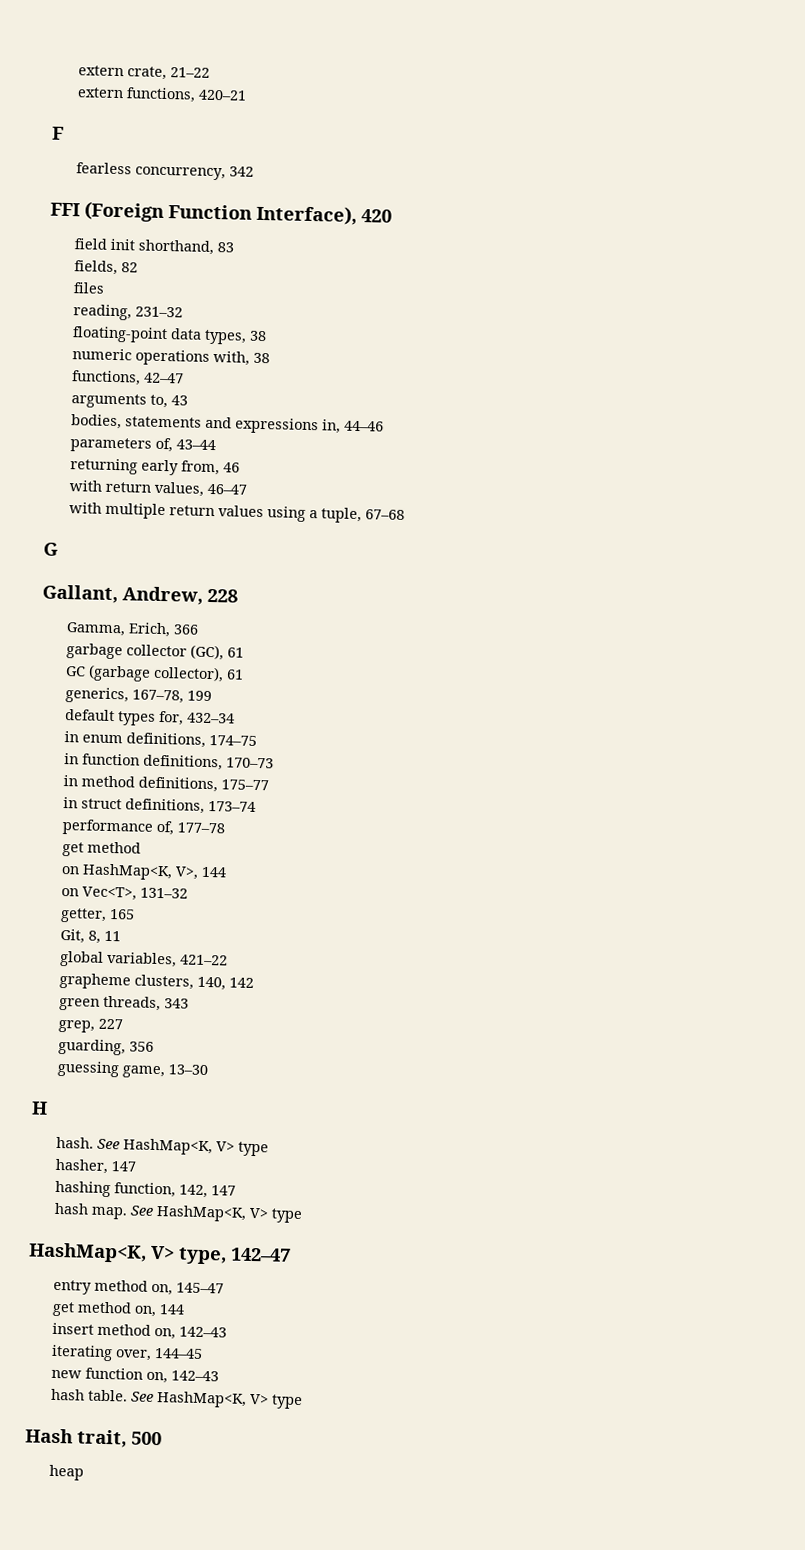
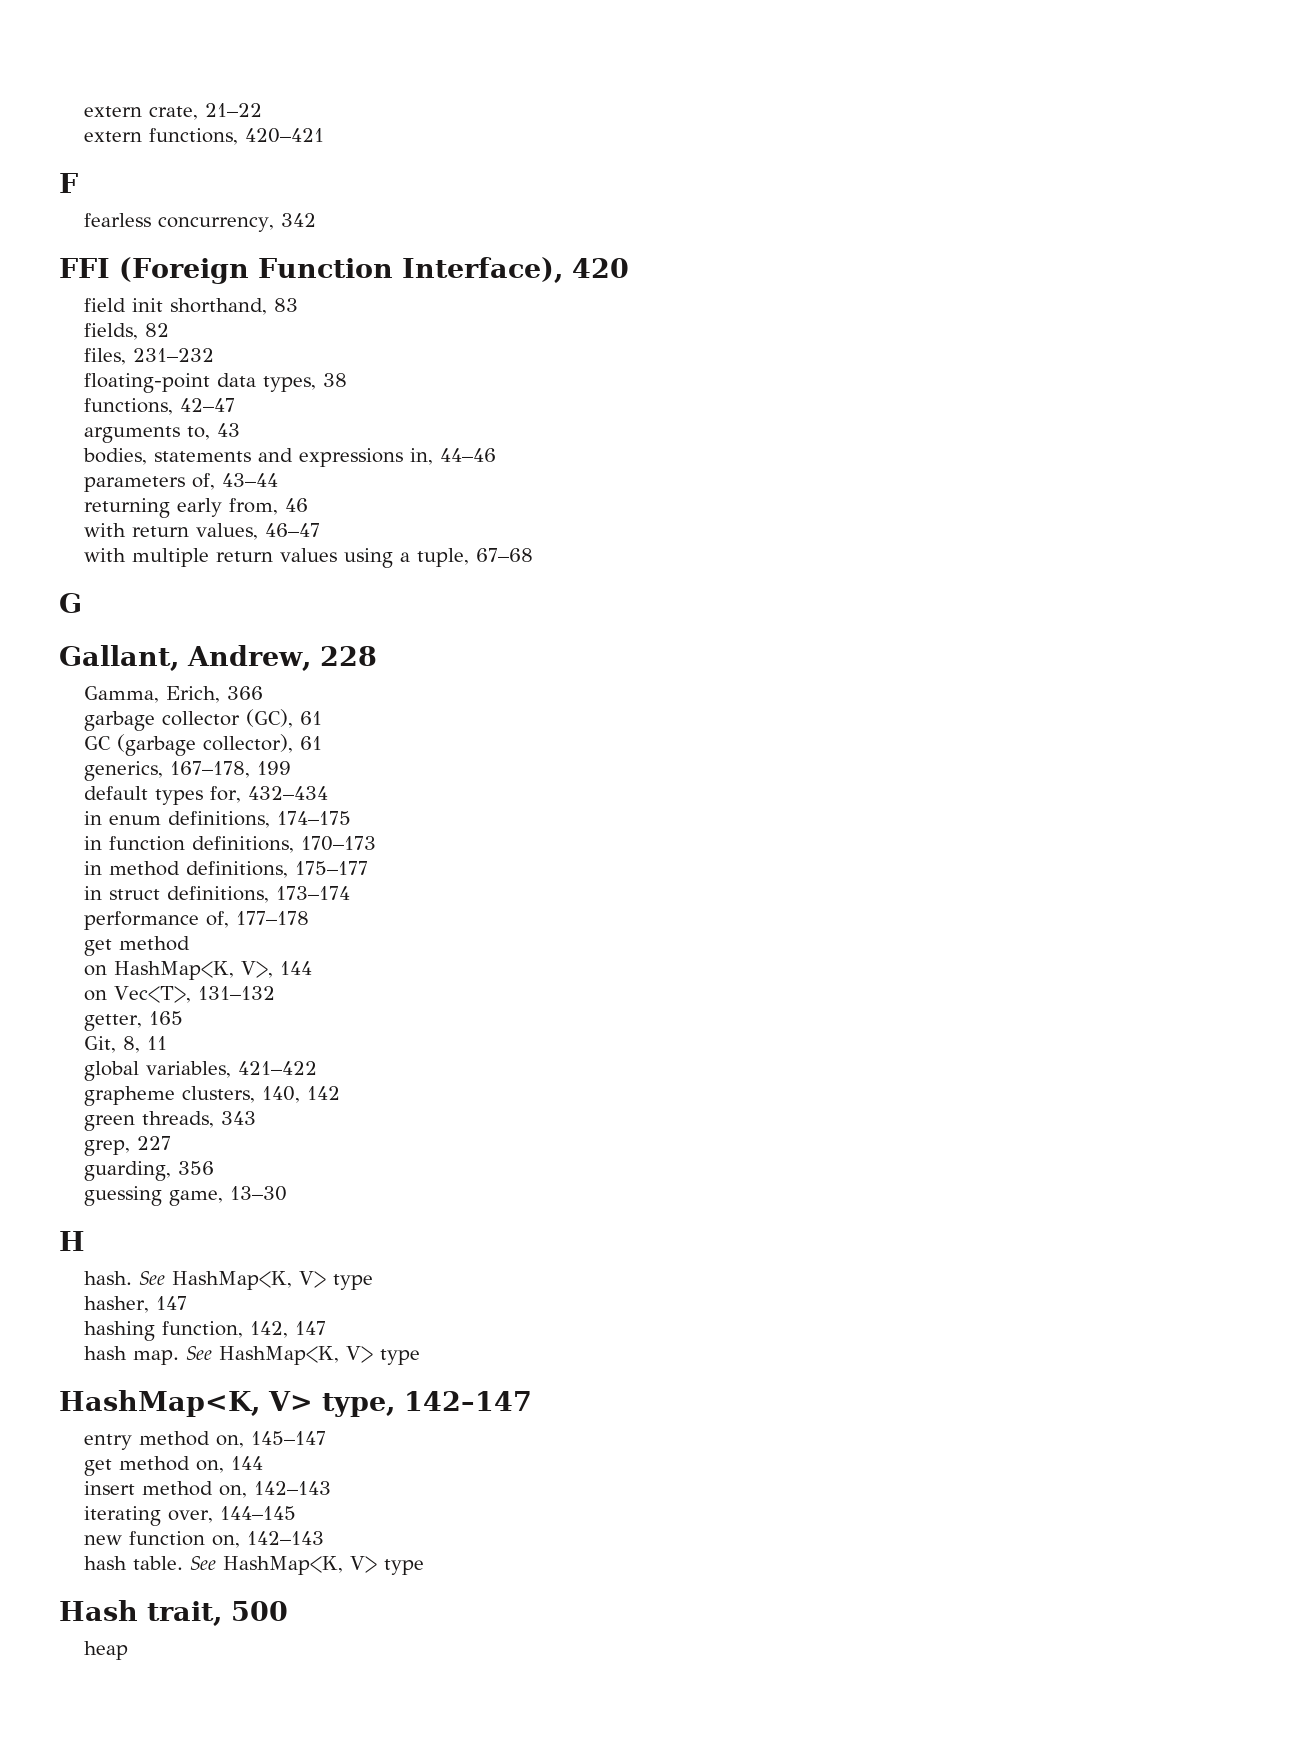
[198,89,248,101] 420–21 -> [245,128,325,143] 420–421
[73,282,106,294] [73,304,184,321] files // reading, 231–32 -> [84,348,215,365] files, 231–232
[72,348,271,366] // numeric operations with, 38 -> (348, 380) none
[132,689,185,704] 167–78, -> [170,761,251,778] 167–178,
[187,712,236,724] 432–34 -> [248,786,329,800] 432–434
[209,735,258,747] 174–75 -> [277,811,352,825] 174–175
[226,757,275,769] 170–73 -> [301,836,377,851] 170–173
[221,779,270,791] 175–77 -> [295,861,369,875] 175–177
[208,801,257,812] 173–74 -> [276,886,351,900] 173–174
[177,822,226,834] 177–78 -> [236,911,310,925] 177–178
[140,887,189,899] 131–32 -> [198,986,276,1000] 131–132
[180,954,229,966] 421–22 -> [238,1061,318,1075] 421–422
[230,1247,291,1262] 142–47 -> [404,1391,532,1411] 142–147
[176,1282,225,1294] 145–47 -> [251,1431,327,1445] 145–147
[179,1326,228,1338] 142–43 -> [254,1481,332,1495] 142–143
[154,1348,204,1360] 144–45 -> [220,1506,297,1520] 144–145
[171,1370,220,1382] 142–43 -> [247,1531,325,1545] 142–143

